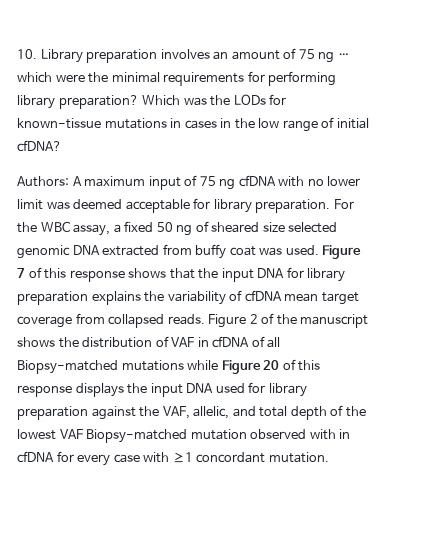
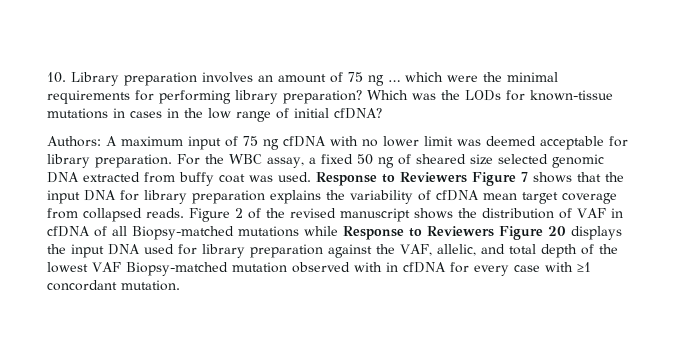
[322,245,362,259] [17,267,125,282] Figure 7 of this response -> [316,172,528,186] Response to Reviewers Figure 7
(297, 319) none -> [290,208,336,218] revised
[221,359,321,374] [17,385,72,397] Figure 20 of this response -> [343,226,566,240] Response to Reviewers Figure 20

